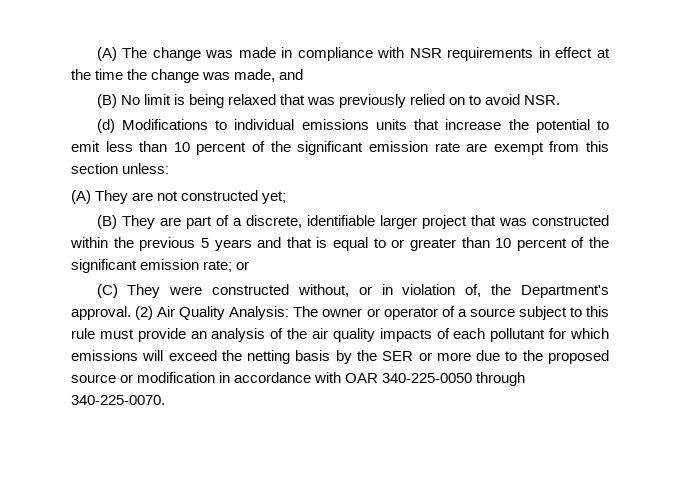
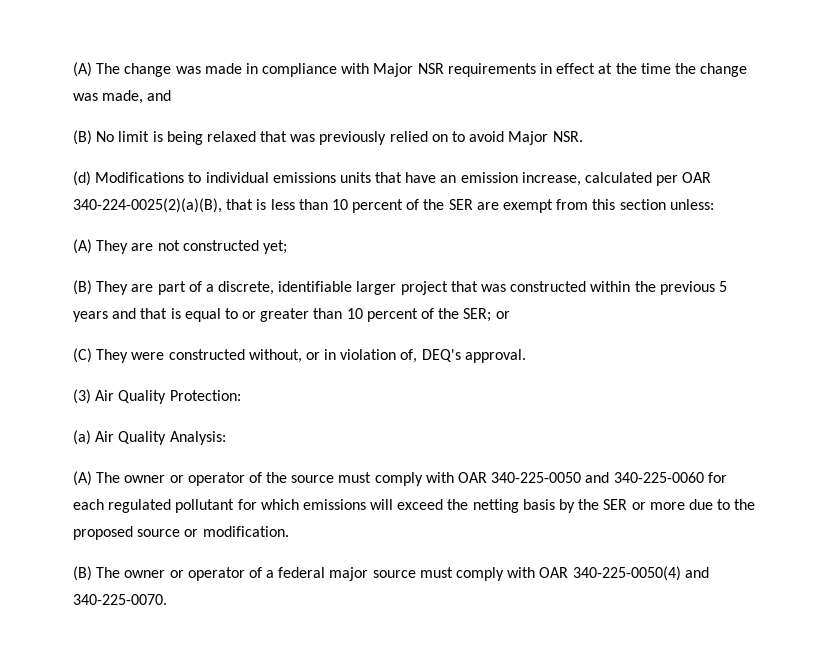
(405, 52) none -> [373,63,414,77] Major
(521, 99) none -> [508,131,549,145] Major
[445,119,610,133] [71,141,100,152] increase the potential to emit -> [405,172,712,186] [73,198,267,213] have an emission increase, calculated per OAR 340-224-0025(2)(a)(B), that is
[297,141,460,155] significant emission rate -> [448,199,473,210] SER
[71,259,233,273] significant emission rate; -> [463,308,492,322] SER;
[491,284,609,298] the Department's -> [421,349,461,362] DEQ's
[135,306,154,320] (2) -> [73,389,241,404] [73,430,91,445] // (3) Air Quality Protection: // (a)
[293,306,609,320] [71,328,486,342] The owner or operator of a source subject to this rule must provide an analysis of the air quality impacts of each -> [73,471,727,486] [73,499,172,513] // (A) The owner or operator of the source must comply with OAR 340-225-0050 and 340-225-0060 for each regulated
[137,372,526,386] modification in accordance with OAR 340-225-0050 through -> [202,526,289,537] [73,566,709,581] modification. // (B) The owner or operator of a federal major source must comply with OAR 340-225-0050(4) and

